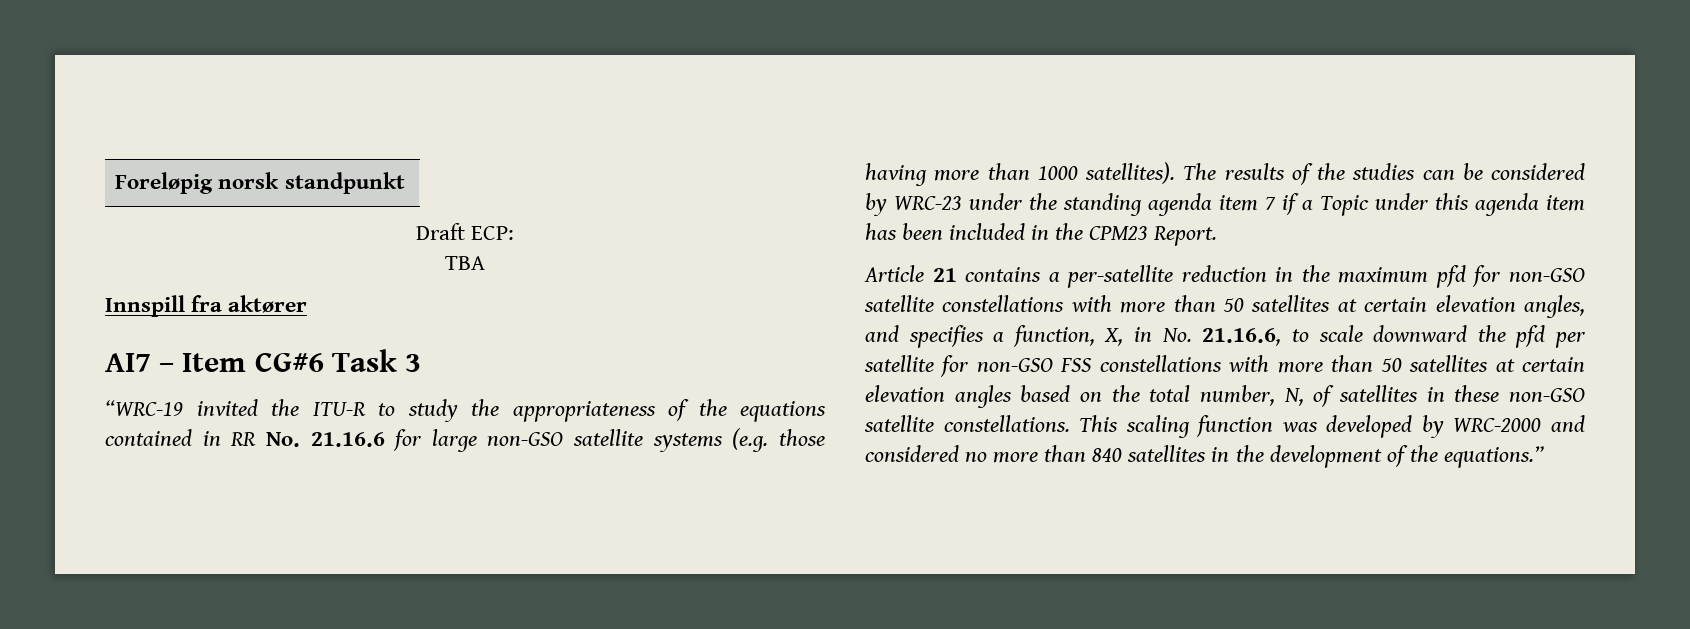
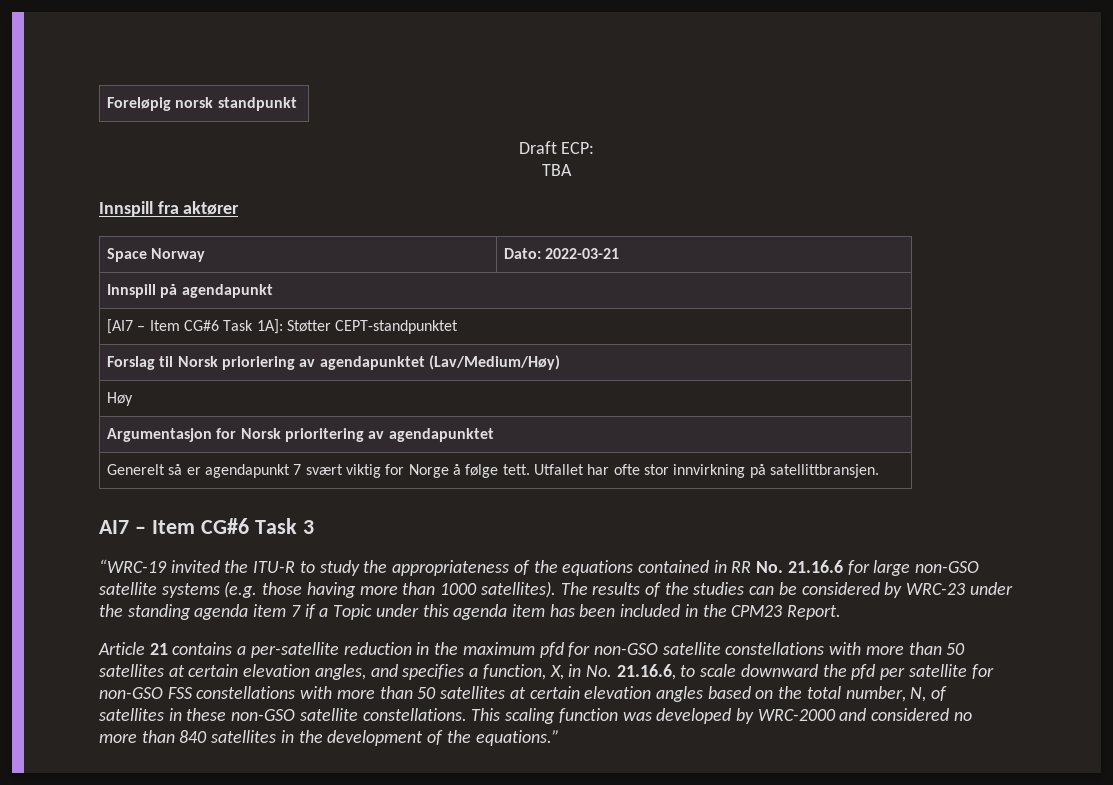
(308, 304) none -> [107,248,206,262] [504,248,620,259] [107,284,273,298] [107,319,459,334] [107,355,561,370] [107,392,134,406] [107,428,494,442] [107,464,879,478] // Space Norway | Dato: 2022-03-21 // Innspill på agendapunkt // [AI7 – Item CG#6 Task 1A]: Støtter CEPT-standpunktet // Forslag til Norsk prioriering av agendapunktet (Lav/Medium/Høy) // Høy // Argumentasjon for Norsk prioritering av agendapunktet // Generelt så er agendapunkt 7 svært viktig for Norge å følge tett. Utfallet har ofte stor innvirkning på satellittbransjen.

